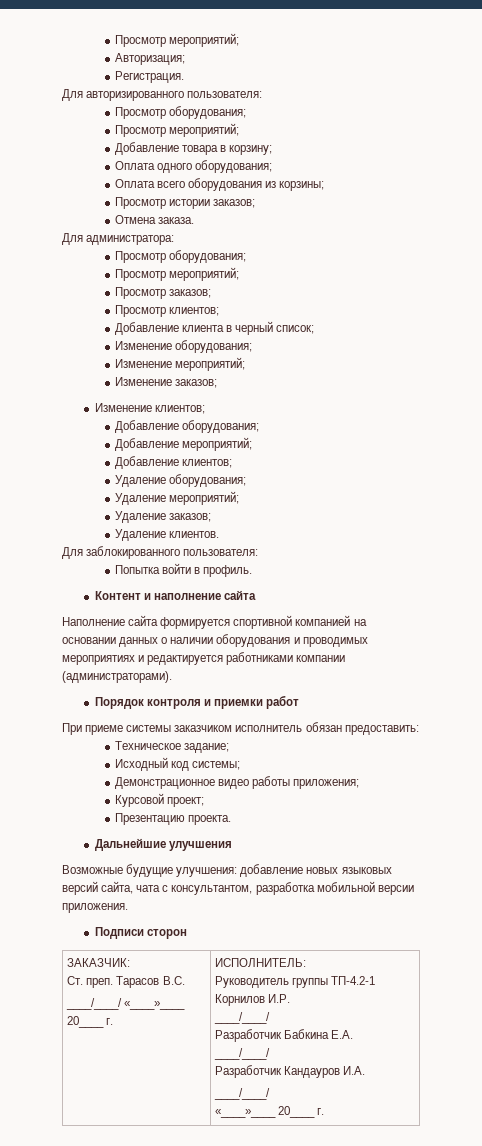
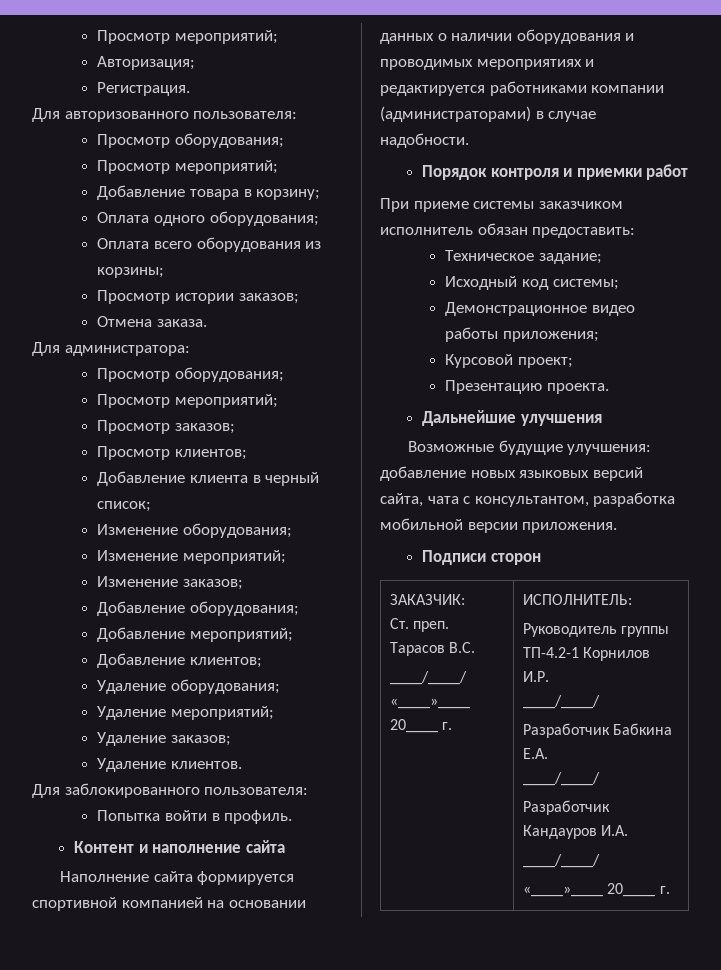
[86,91,185,101] авторизированного -> [64,111,189,122] авторизованного
[94,403,205,414] // Изменение клиентов; -> (243, 584) none
[62,671,172,683] (администраторами). -> [380,106,597,122] [380,133,469,148] (администраторами) в случае надобности.

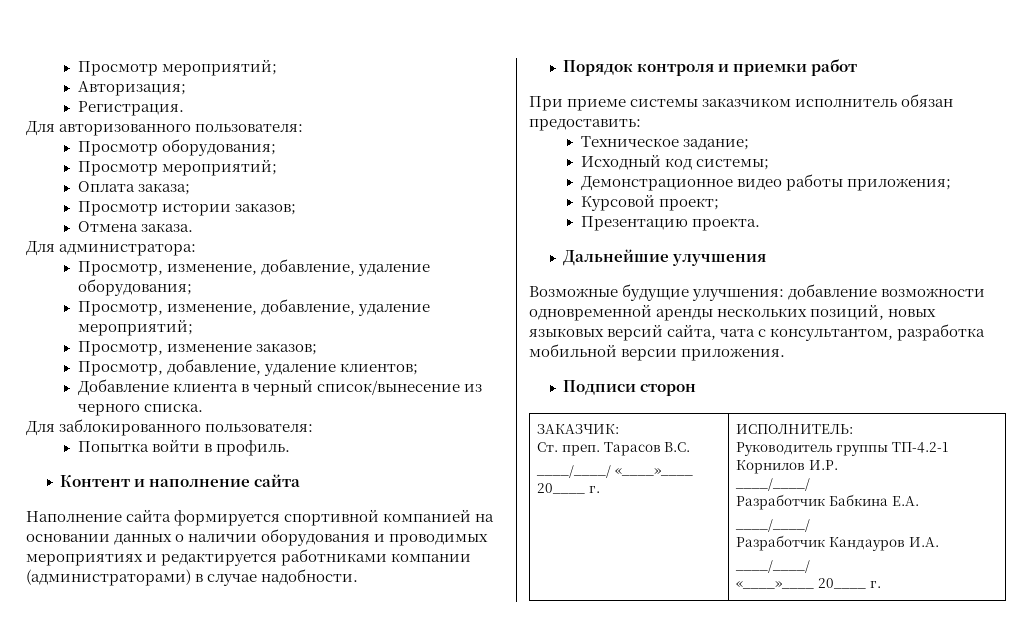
[97,185,321,200] [97,211,319,226] [97,237,322,252] [97,267,165,278] Добавление товара в корзину; // Оплата одного оборудования; // Оплата всего оборудования из корзины; -> [77,181,190,195] Оплата заказа;
[97,367,284,382] [97,394,278,408] [97,420,235,434] [97,446,171,460] Просмотр оборудования; // Просмотр мероприятий; // Просмотр заказов; // Просмотр -> [77,259,430,276] [77,279,192,296] [77,299,430,316] [77,319,193,336] [77,341,317,356] [77,359,336,376] Просмотр, изменение, добавление, удаление оборудования; // Просмотр, изменение, добавление, удаление мероприятий; // Просмотр, изменение заказов; // Просмотр, добавление, удаление
[97,501,152,512] [97,523,292,538] [97,550,286,564] [97,576,243,590] [97,601,299,616] [97,627,293,642] [97,653,262,668] [97,679,280,694] [97,706,274,720] [97,732,231,746] [97,758,242,772] список; // Изменение оборудования; // Изменение мероприятий; // Изменение заказов; // Добавление оборудования; // Добавление мероприятий; // Добавление клиентов; // Удаление оборудования; // Удаление мероприятий; // Удаление заказов; // Удаление клиентов. -> [316,380,482,395] [77,403,203,416] список/вынесение из черного списка.
(466, 473) none -> [881,288,986,297] [529,304,885,321] возможности одновременной аренды нескольких позиций,

